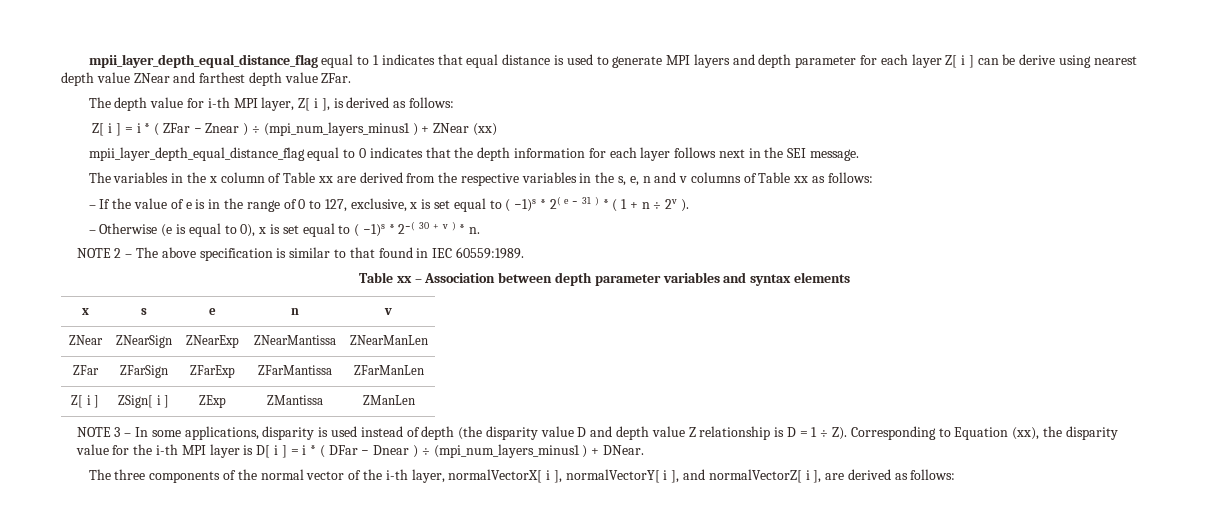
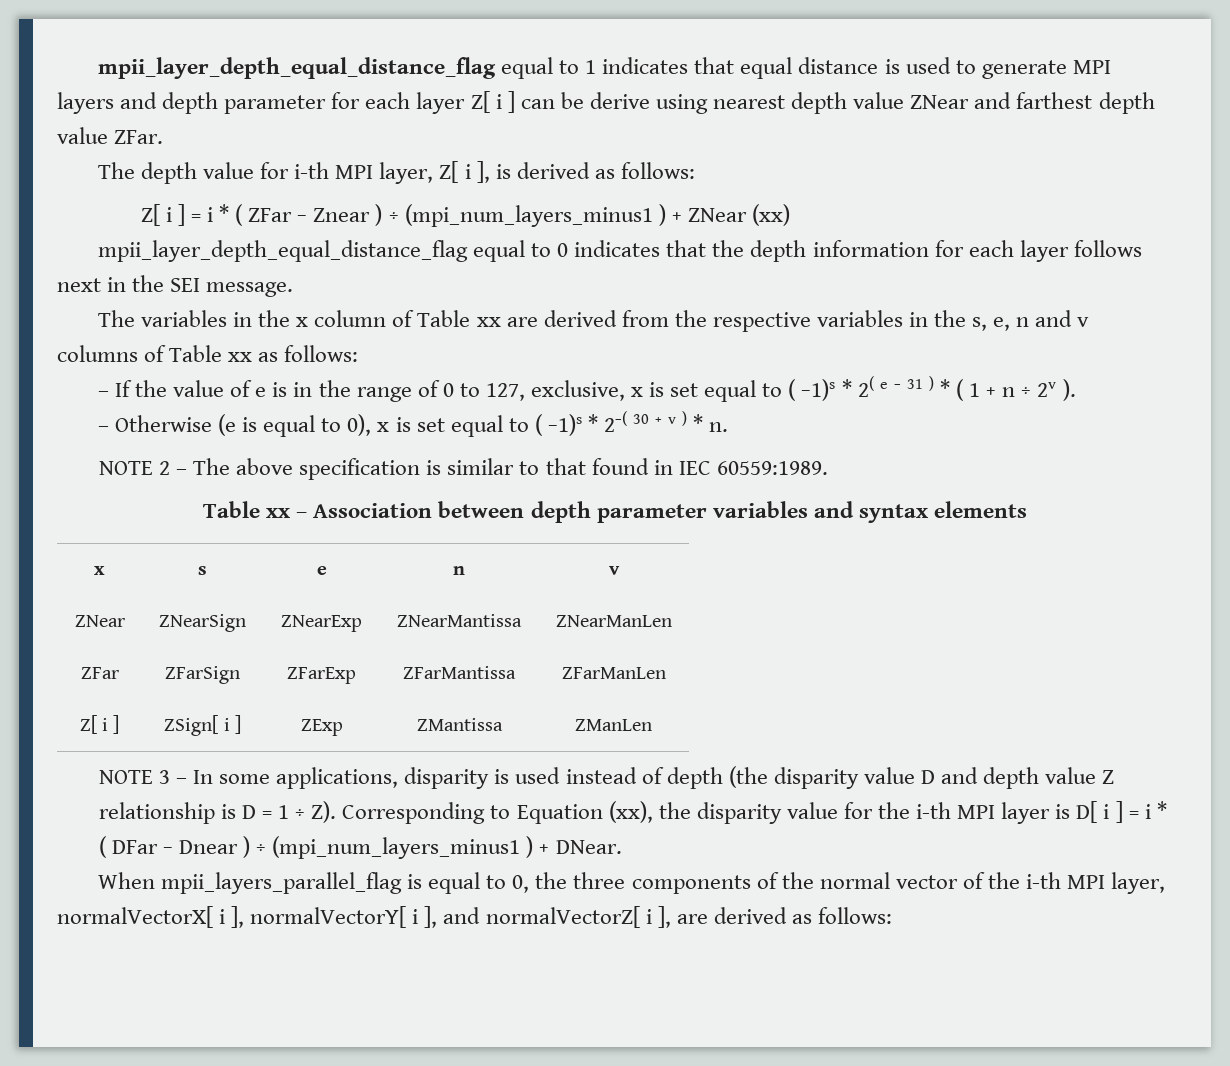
[88,469,111,480] The -> [97,872,568,894] When mpii_layers_parallel_flag is equal to 0, the
(408, 474) none -> [1067,875,1106,889] MPI

